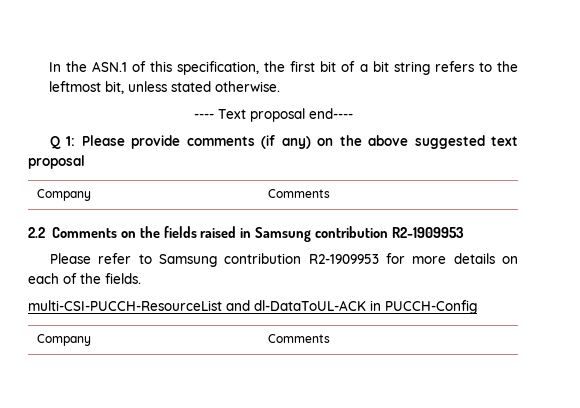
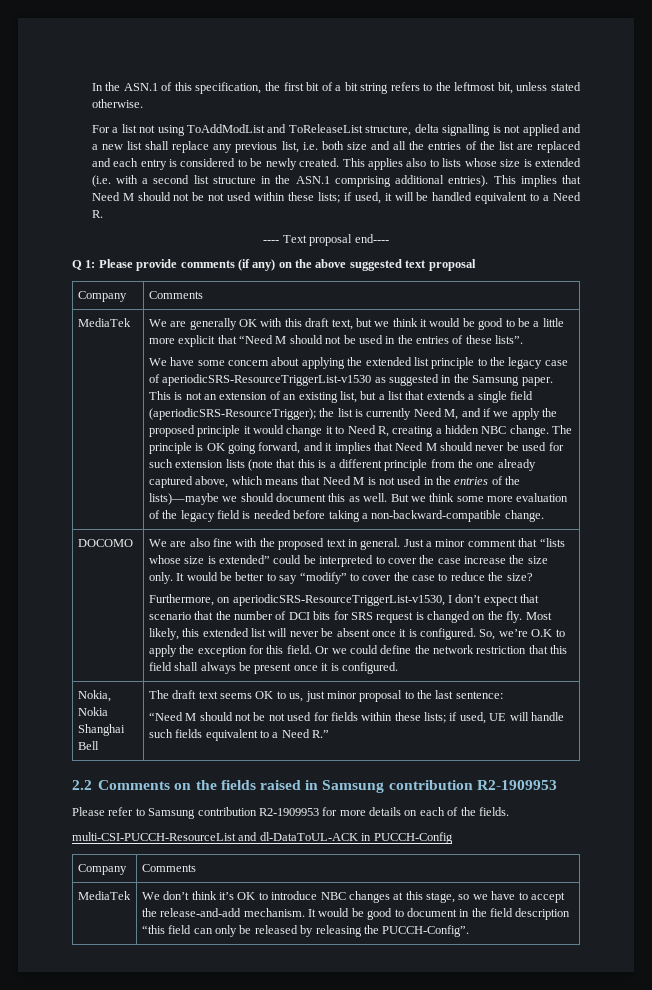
(280, 86) none -> [91,124,582,136] [91,141,581,153] [91,158,581,170] [91,175,582,187] [91,192,581,204] [91,210,103,218] // For a list not using ToAddModList and ToReleaseList structure, delta signalling is not applied and a new list shall replace any previous list, i.e. both size and all the entries of the list are replaced and each entry is considered to be newly created. This applies also to lists whose size is extended (i.e. with a second list structure in the ASN.1 comprising additional entries). This implies that Need M should not be not used within these lists; if used, it will be handled equivalent to a Need R.
(330, 193) none -> [77,318,131,327] [148,318,564,330] [148,335,524,347] [148,357,568,369] [148,374,553,386] [148,391,533,403] [148,408,558,420] [148,425,573,437] [148,442,564,454] [148,459,536,471] [148,476,521,488] [148,493,569,505] [148,510,544,522] [77,539,133,547] [148,538,565,550] [148,555,548,567] [148,572,533,584] [148,594,540,606] [148,611,552,623] [148,628,565,640] [148,645,568,657] [148,662,398,674] [77,690,111,702] [77,707,108,716] [77,724,125,736] [77,741,99,750] [148,690,503,702] [148,712,564,724] [148,729,330,741] // MediaTek | We are generally OK with this draft text, but we think it would be good to be a little more explicit that “Need M should not be used in the entries of these lists”. // We have some concern about applying the extended list principle to the legacy case of aperiodicSRS-ResourceTriggerList-v1530 as suggested in the Samsung paper. This is not an extension of an existing list, but a list that extends a single field (aperiodicSRS-ResourceTrigger); the list is currently Need M, and if we apply the proposed principle it would change it to Need R, creating a hidden NBC change. The principle is OK going forward, and it implies that Need M should never be used for such extension lists (note that this is a different principle from the one already captured above, which means that Need M is not used in the entries of the lists)—maybe we should document this as well. But we think some more evaluation of the legacy field is needed before taking a non-backward-compatible change. // DOCOMO | We are also fine with the proposed text in general. Just a minor comment that “lists whose size is extended” could be interpreted to cover the case increase the size only. It would be better to say “modify” to cover the case to reduce the size? // Furthermore, on aperiodicSRS-ResourceTriggerList-v1530, I don’t expect that scenario that the number of DCI bits for SRS request is changed on the fly. Most likely, this extended list will never be absent once it is configured. So, we’re O.K to apply the exception for this field. Or we could define the network restriction that this field shall always be present once it is configured. // Nokia, Nokia Shanghai Bell | The draft text seems OK to us, just minor proposal to the last sentence: // “Need M should not be not used for fields within these lists; if used, UE will handle such fields equivalent to a Need R.”
(330, 338) none -> [77,891,131,900] [141,891,565,903] [141,908,571,920] [141,925,470,937] // MediaTek | We don’t think it’s OK to introduce NBC changes at this stage, so we have to accept the release-and-add mechanism. It would be good to document in the field description “this field can only be released by releasing the PUCCH-Config”.

